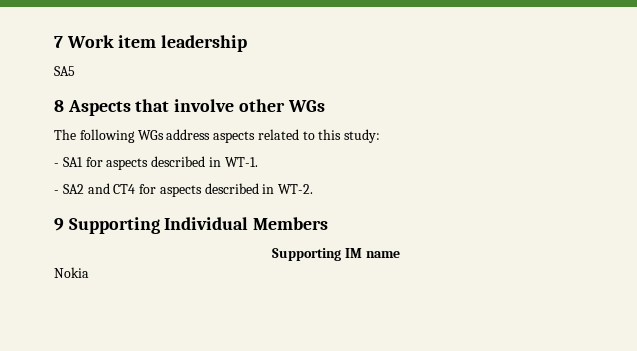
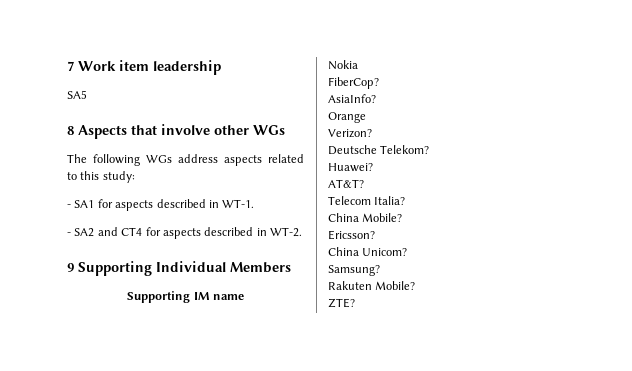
(89, 272) none -> [328,77,379,89] [328,94,376,103] [328,112,366,123] [328,129,372,138] [328,145,430,155] [328,163,373,172] [328,179,364,188] [328,196,406,205] [328,213,403,222] [328,230,375,240] [328,247,408,256] [328,265,380,276] [328,281,416,290] [328,298,355,308] // FiberCop? // AsiaInfo? // Orange // Verizon? // Deutsche Telekom? // Huawei? // AT&T? // Telecom Italia? // China Mobile? // Ericsson? // China Unicom? // Samsung? // Rakuten Mobile? // ZTE?

